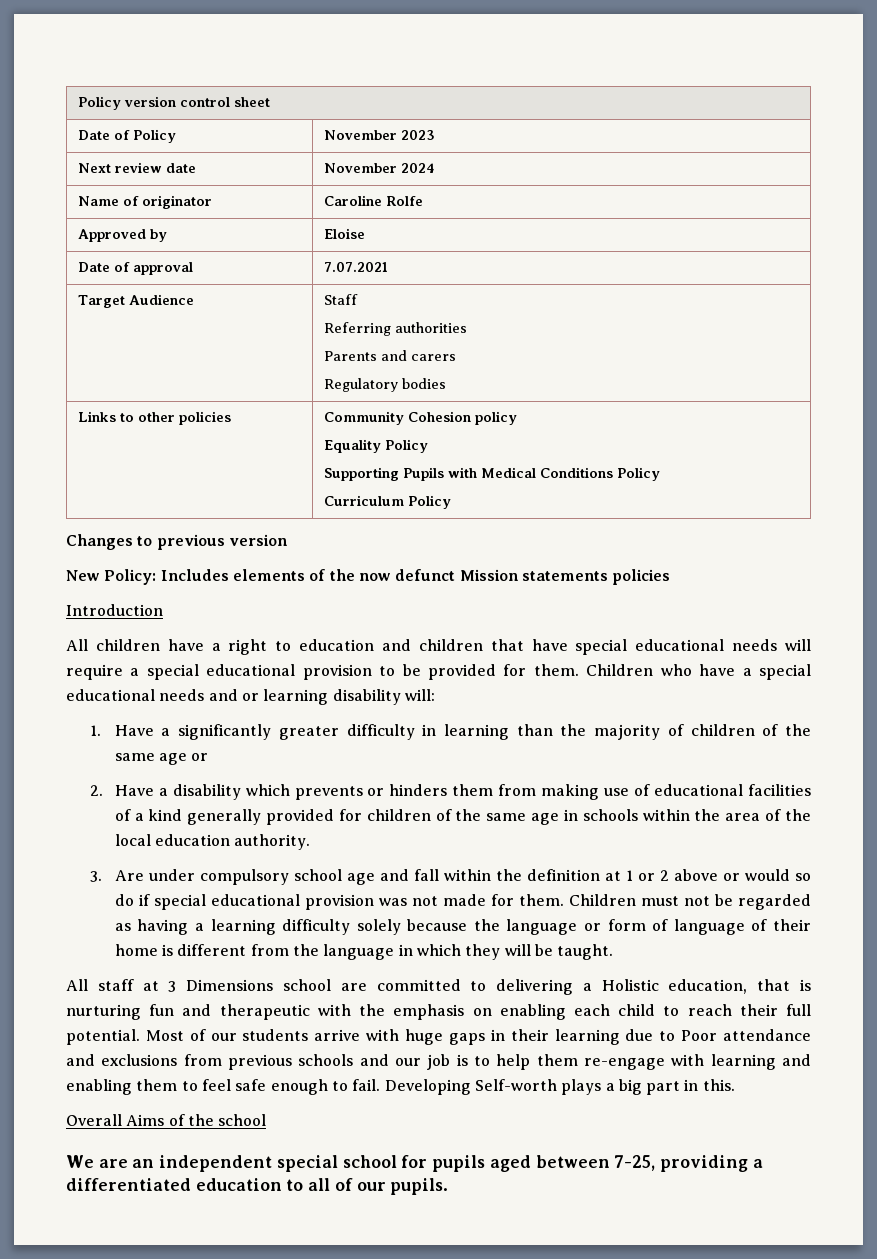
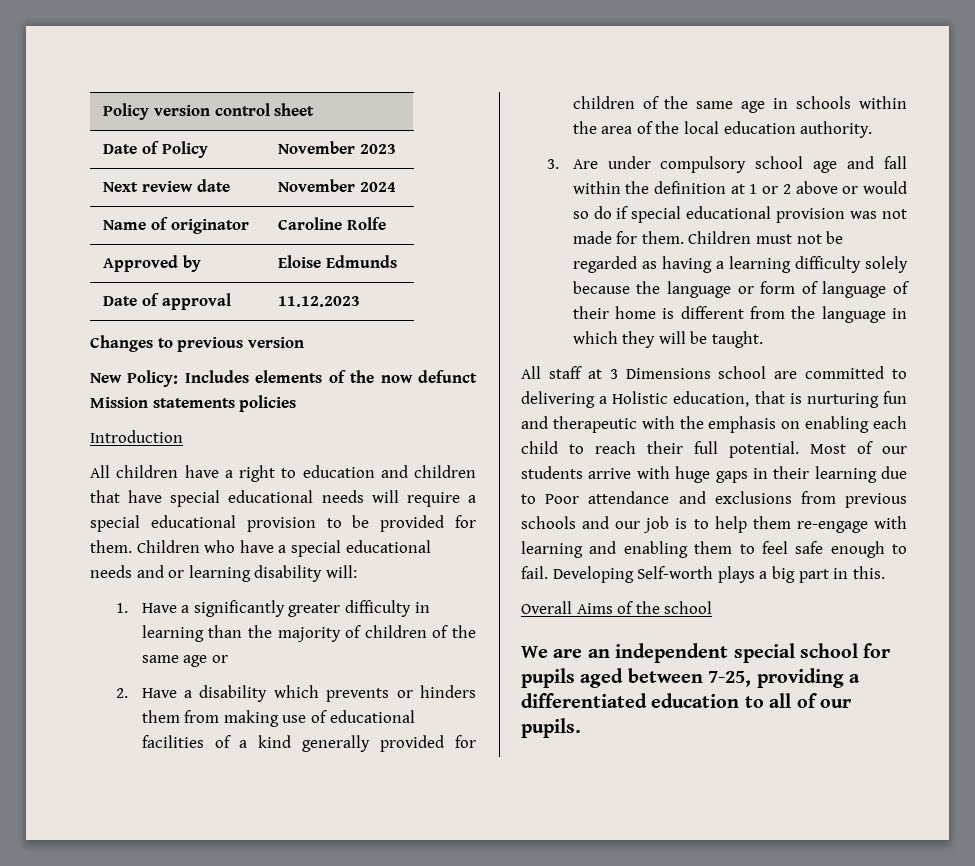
(365, 233) none -> [325,255,397,268] Edmunds
[323,262,388,272] [77,294,194,308] [323,294,358,305] [323,322,467,336] [323,350,456,361] [323,378,446,392] [77,411,231,425] [323,411,517,425] [323,439,428,453] [323,467,660,481] [323,495,451,509] 7.07.2021 // Target Audience | Staff // Referring authorities // Parents and carers // Regulatory bodies // Links to other policies | Community Cohesion policy // Equality Policy // Supporting Pupils with Medical Conditions Policy // Curriculum Policy -> [278,296,361,307] 11.12.2023

